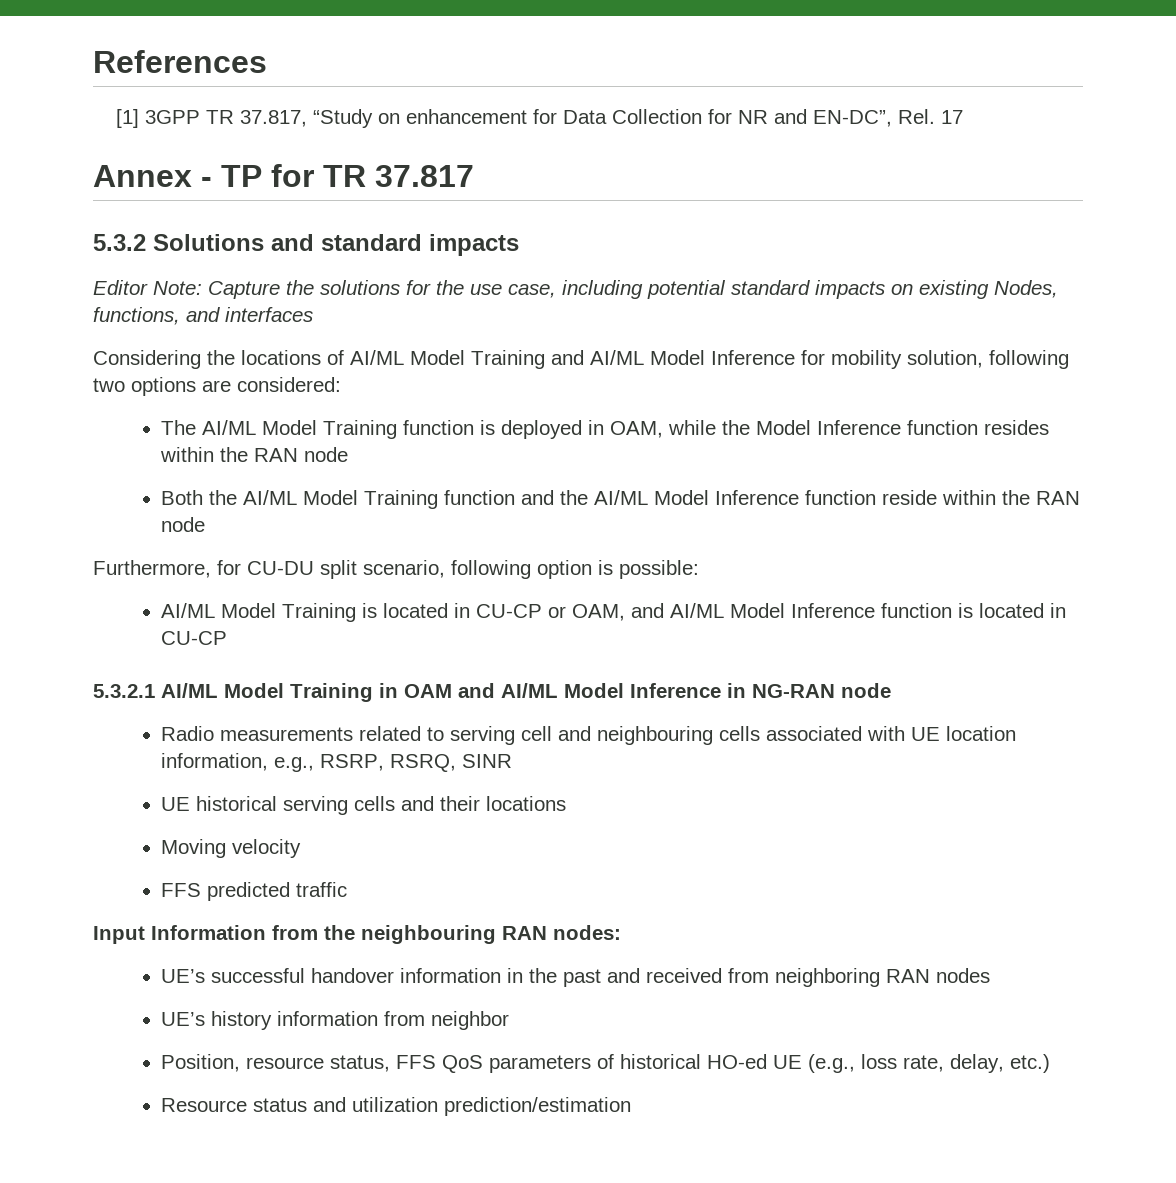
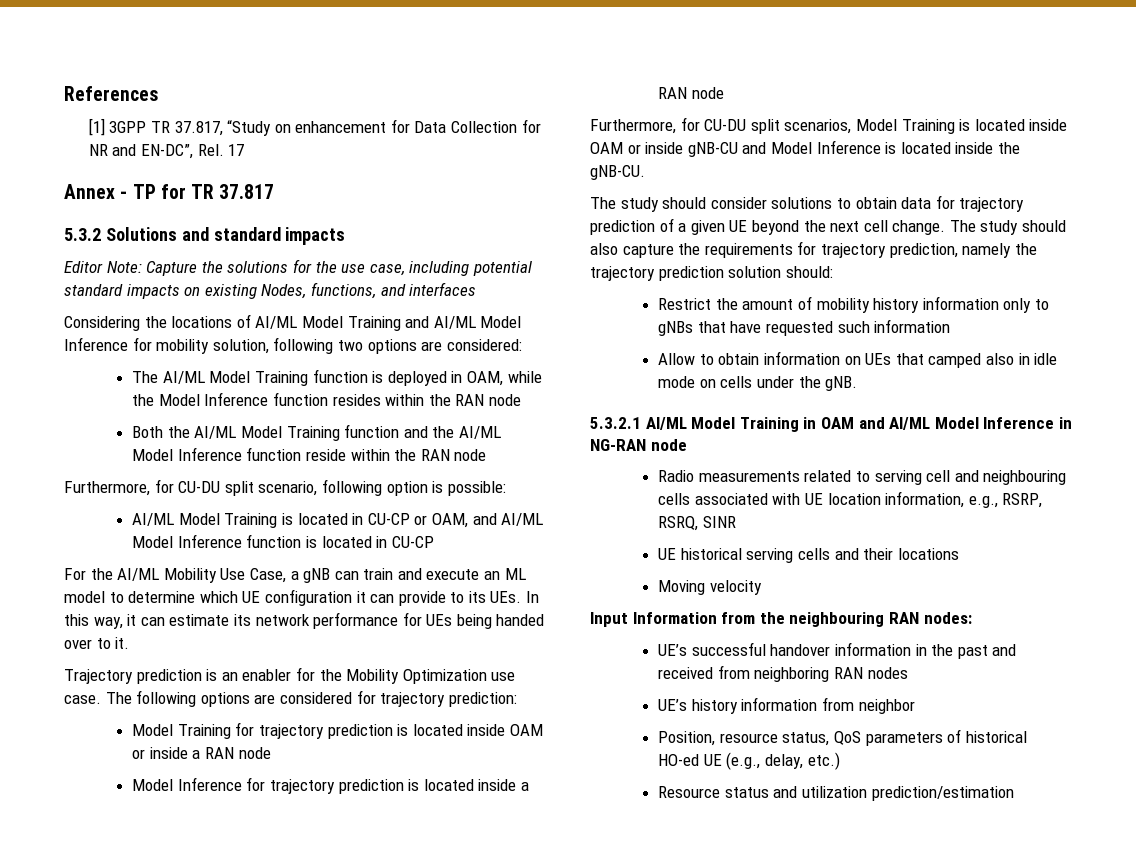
(228, 638) none -> [64,568,526,583] [64,589,540,606] [64,612,545,629] [64,637,130,649] [64,667,516,684] [64,690,517,707] [132,722,543,739] [132,747,271,759] [132,777,529,794] [658,87,724,99] [590,117,1068,134] [590,140,1020,157] [590,165,645,180] [590,195,1025,212] [590,218,1067,235] [590,241,1037,258] [590,266,833,281] [658,296,1049,313] [658,319,951,336] [658,351,1058,368] [658,376,858,391] // For the AI/ML Mobility Use Case, a gNB can train and execute an ML model to determine which UE configuration it can provide to its UEs. In this way, it can estimate its network performance for UEs being handed over to it. // Trajectory prediction is an enabler for the Mobility Optimization use case. The following options are considered for trajectory prediction: // Model Training for trajectory prediction is located inside OAM or inside a RAN node // Model Inference for trajectory prediction is located inside a RAN node // Furthermore, for CU-DU split scenarios, Model Training is located inside OAM or inside gNB-CU and Model Inference is located inside the gNB-CU. // The study should consider solutions to obtain data for trajectory prediction of a given UE beyond the next cell change. The study should also capture the requirements for trajectory prediction, namely the trajectory prediction solution should: // Restrict the amount of mobility history information only to gNBs that have requested such information // Allow to obtain information on UEs that camped also in idle mode on cells under the gNB.
[161,882,348,901] // FFS predicted traffic -> (762, 587) none
[396,1055,437,1069] FFS -> (830, 739) none
[861,1054,945,1072] loss rate, -> (761, 761) none

